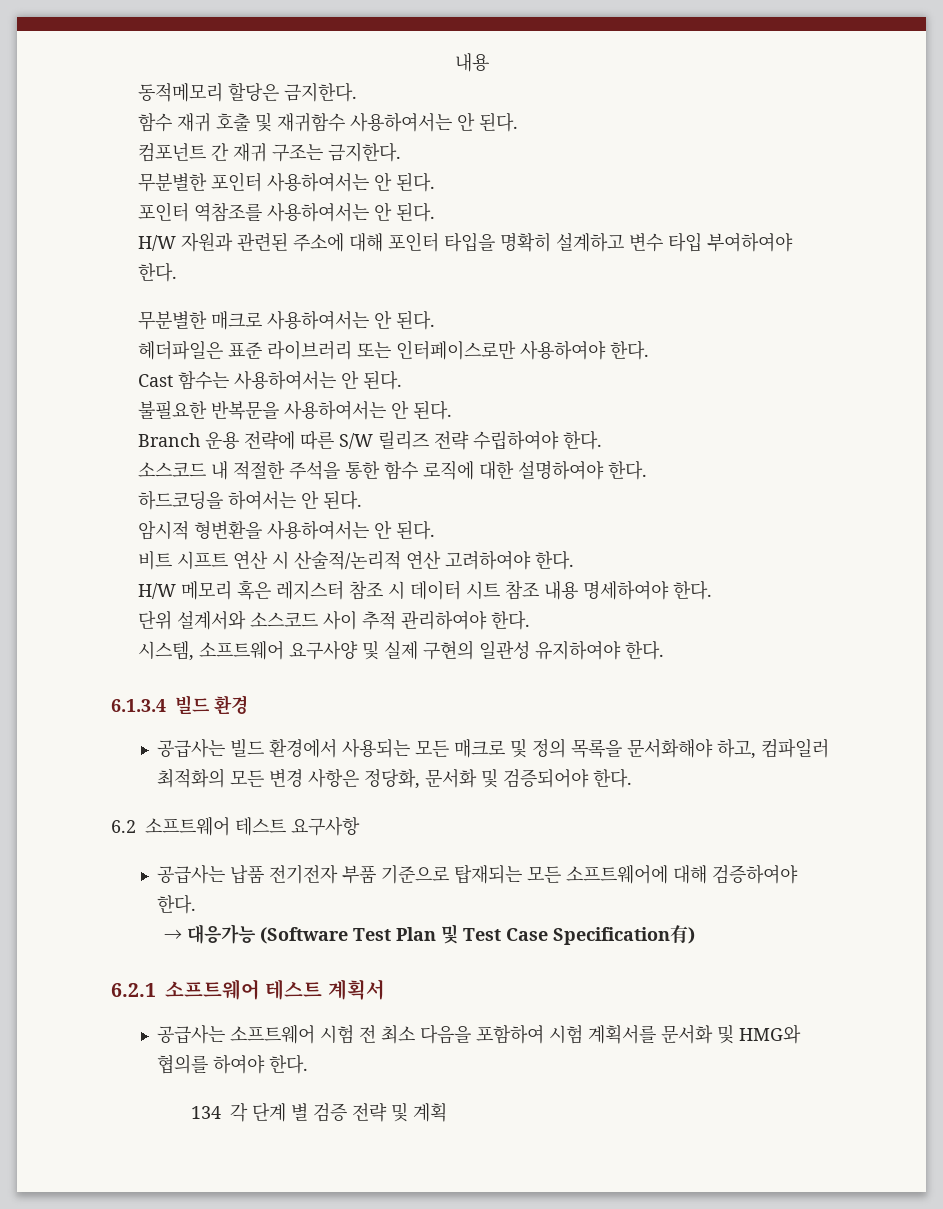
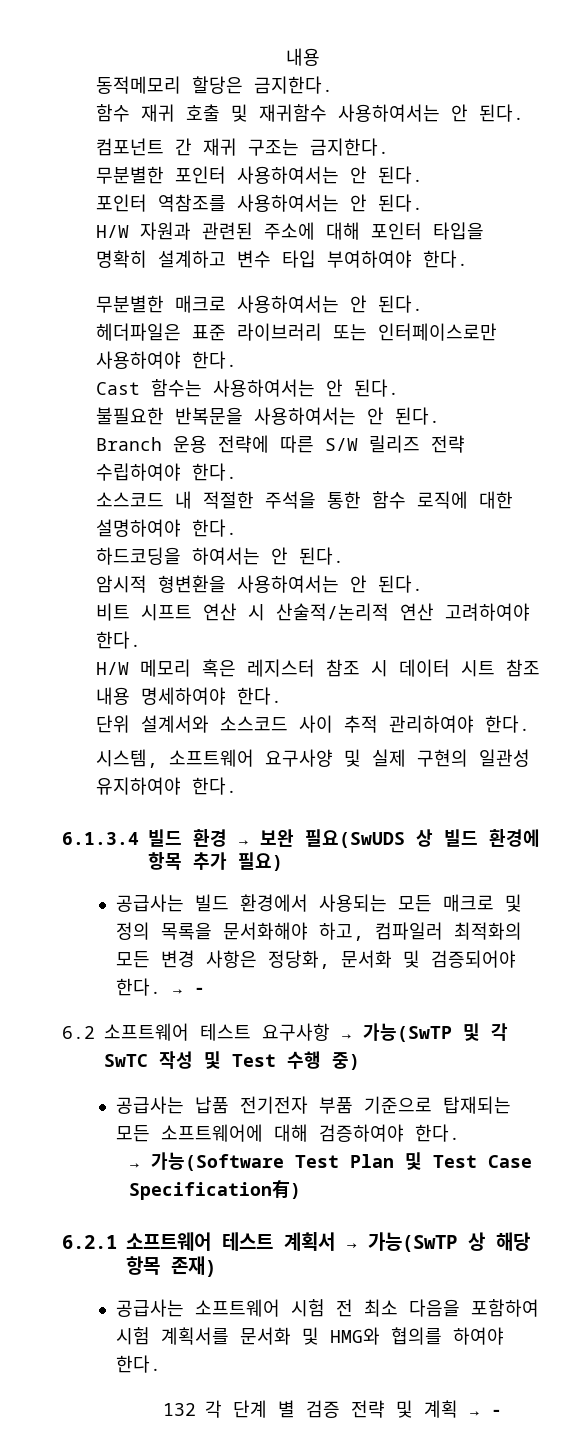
(248, 704) none -> [238,829,540,848] [148,852,283,871] → 보완 필요(SwUDS 상 빌드 환경에 항목 추가 필요)
(633, 778) none -> [171,987,205,994] → -
(360, 826) none -> [341,1023,508,1042] [104,1051,360,1070] → 가능(SwTP 및 각 SwTC 작성 및 Test 수행 중)
[187,924,349,944] 대응가능 (Software -> [151,1152,285,1171] 가능(Software
(385, 989) none -> [346,1232,530,1252] [126,1256,216,1277] → 가능(SwTP 상 해당 항목 존재)
[191,1106,222,1119] 134 -> [163,1403,197,1416] 132
(448, 1112) none -> [469,1409,503,1416] → -

